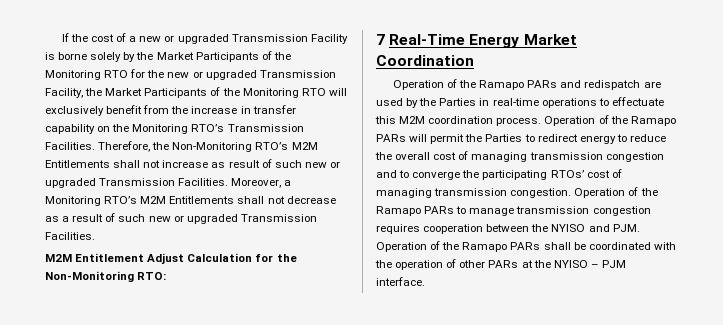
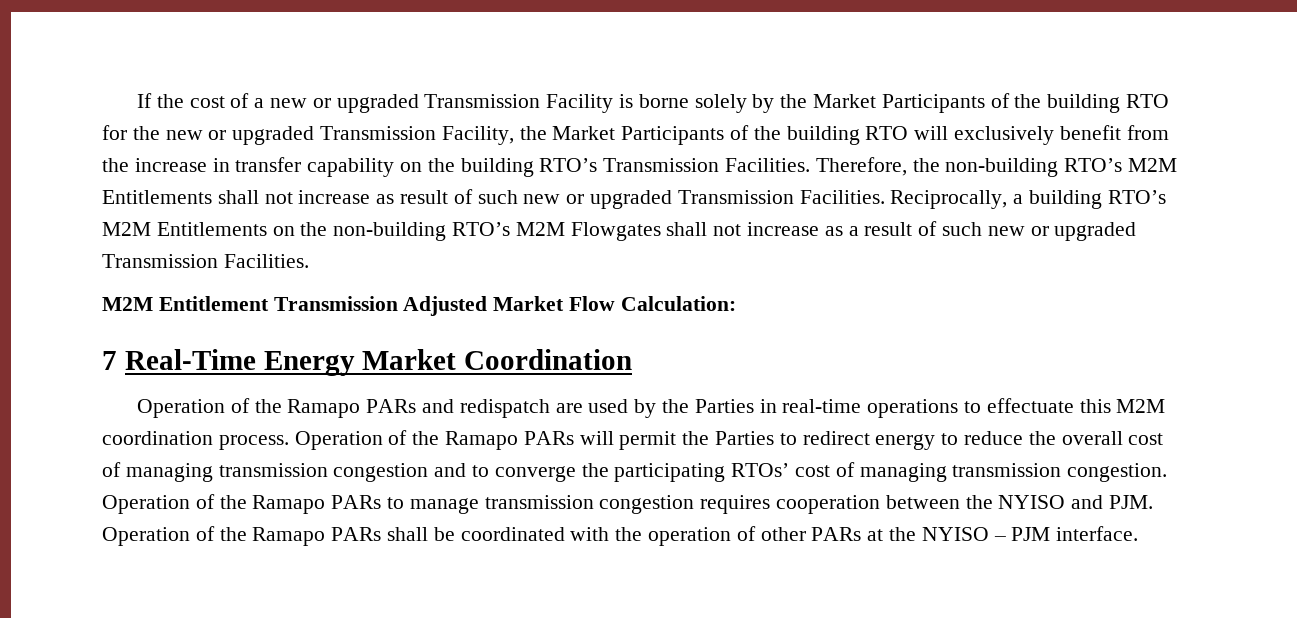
[45,70,101,80] Monitoring -> [1047,94,1121,113] building
[242,88,299,98] Monitoring -> [786,126,860,145] building
[132,124,189,134] Monitoring -> [460,158,534,177] building
[172,142,253,152] Non-Monitoring -> [945,158,1059,177] non-building
[231,178,292,188] [45,196,336,206] Moreover, a Monitoring RTO’s M2M Entitlements shall not decrease -> [890,190,1166,209] [102,222,820,241] Reciprocally, a building RTO’s M2M Entitlements on the non-building RTO’s M2M Flowgates shall not increase
[147,253,297,264] [45,271,167,282] Adjust Calculation for the Non-Monitoring RTO: -> [273,296,736,316] Transmission Adjusted Market Flow Calculation:

